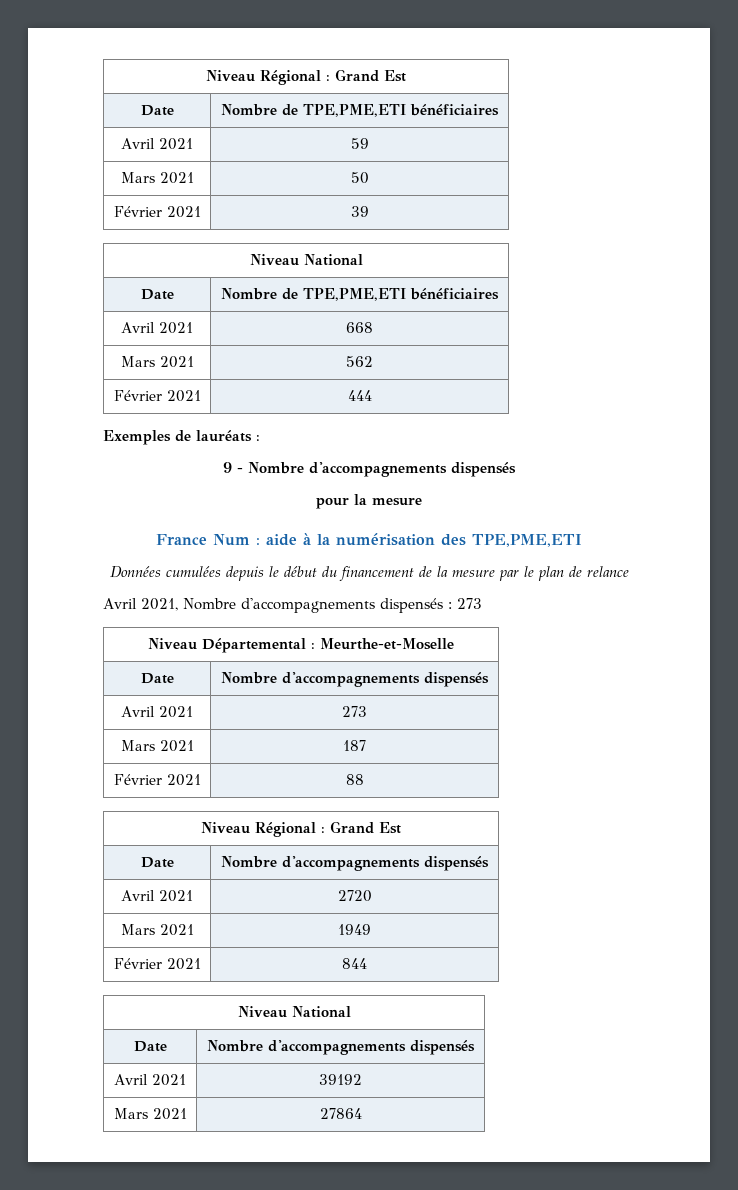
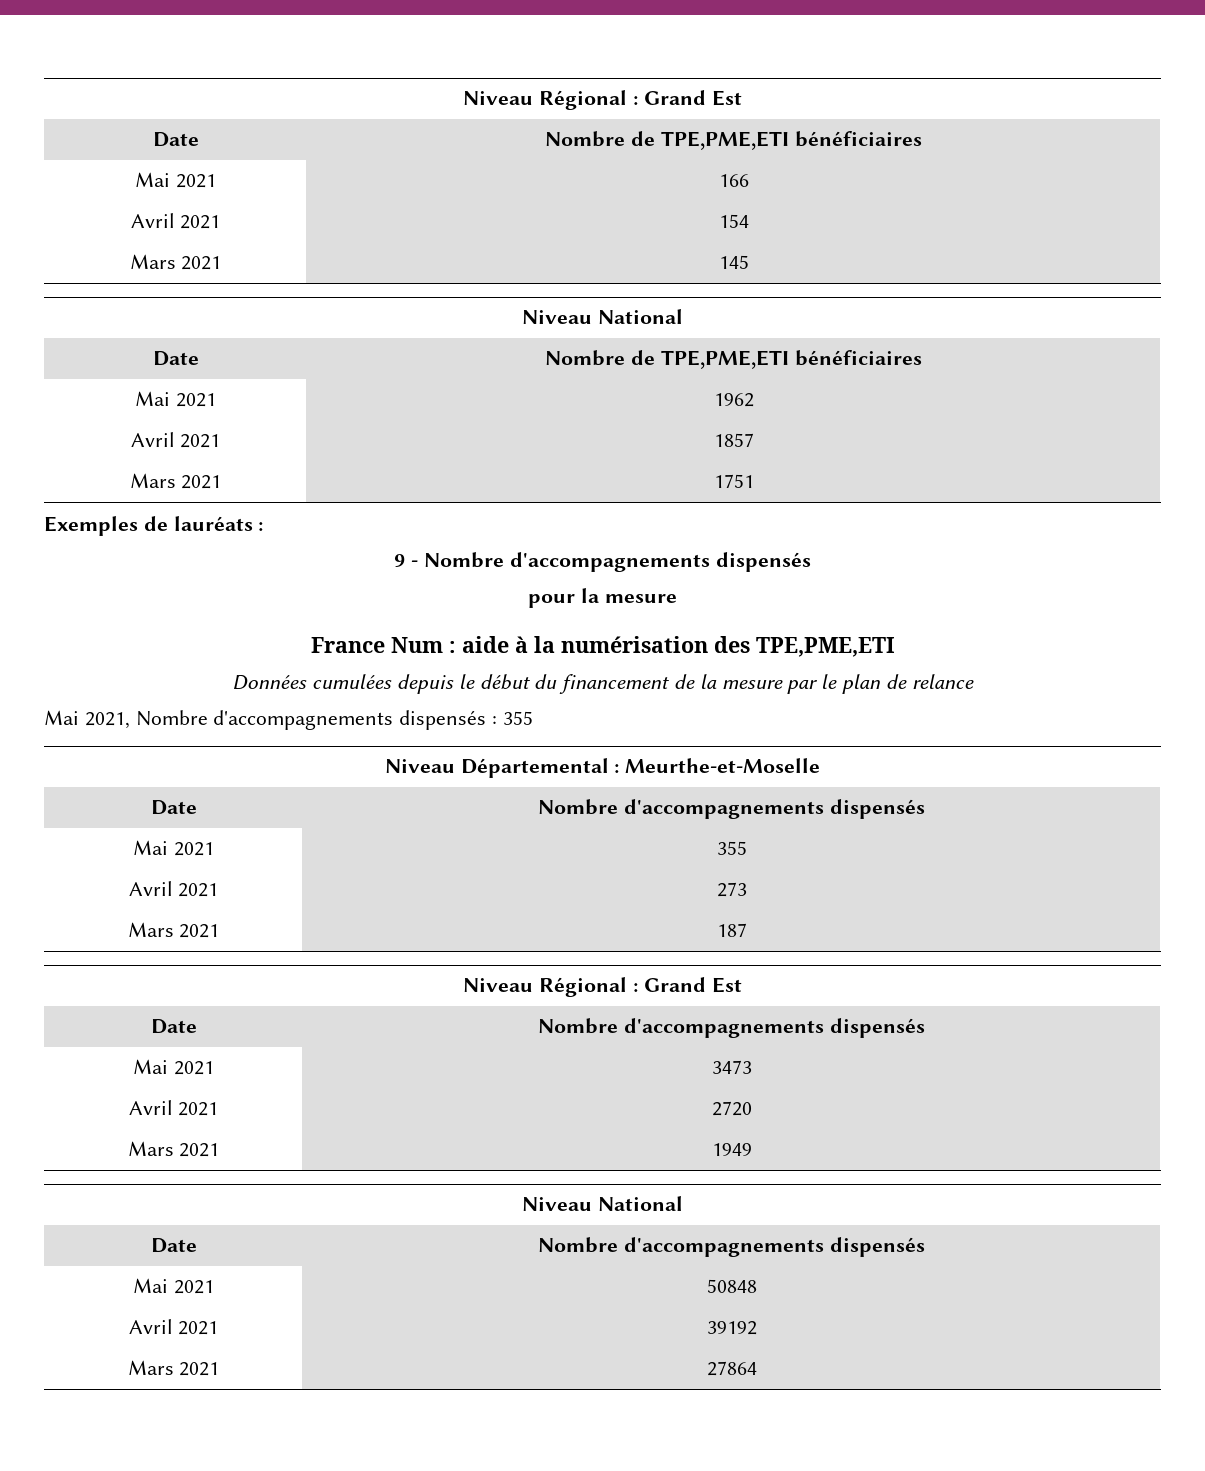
[121,138,193,150] [350,138,369,149] [120,172,194,184] [350,172,369,184] [113,206,201,218] [350,206,369,217] // Avril 2021 | 59 // Mars 2021 | 50 // Février 2021 | 39 -> [135,172,216,188] [718,174,749,187] [131,213,220,229] [718,214,749,228] [129,254,222,270] [718,255,749,269] // Mai 2021 | 166 // Avril 2021 | 154 // Mars 2021 | 145
[121,322,193,334] [346,322,373,333] [120,356,194,368] [346,356,373,367] [113,390,201,402] [347,390,372,401] // Avril 2021 | 668 // Mars 2021 | 562 // Février 2021 | 444 -> [135,391,216,407] [713,393,754,407] [131,432,220,448] [713,433,754,447] [129,473,222,489] [713,474,754,488] // Mai 2021 | 1962 // Avril 2021 | 1857 // Mars 2021 | 1751
[103,598,137,609] Avril -> [44,710,79,725] Mai
[456,598,482,609] 273 -> [502,711,533,725] 355
(489, 679) none -> [133,840,214,856] [716,841,747,855] // Mai 2021 | 355
[113,774,201,786] [345,774,364,785] // Février 2021 | 88 -> (747, 930) none
(489, 863) none -> [133,1059,214,1075] [711,1060,752,1074] // Mai 2021 | 3473
[113,958,201,970] [342,958,367,969] // Février 2021 | 844 -> (752, 1149) none
(475, 1047) none -> [133,1278,214,1294] [706,1279,757,1293] // Mai 2021 | 50848

